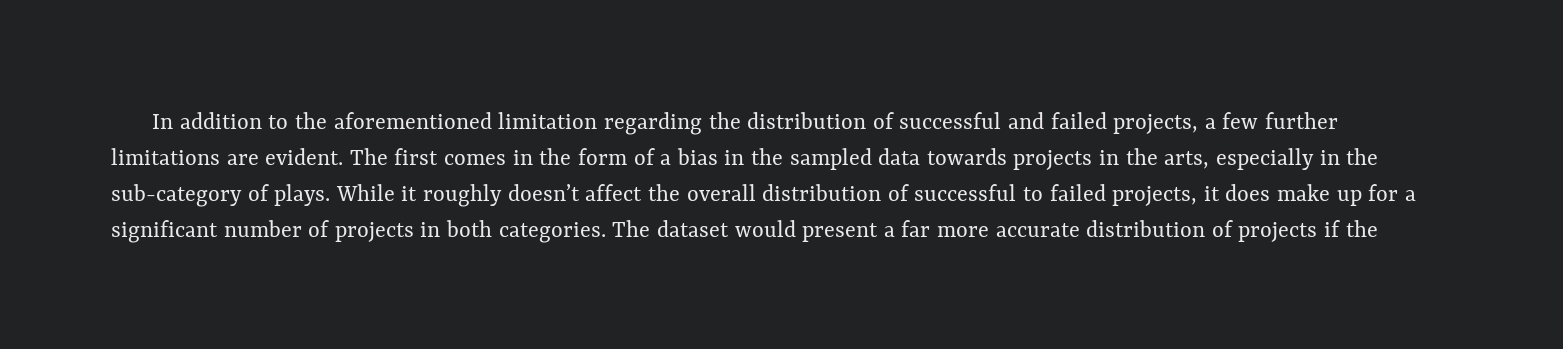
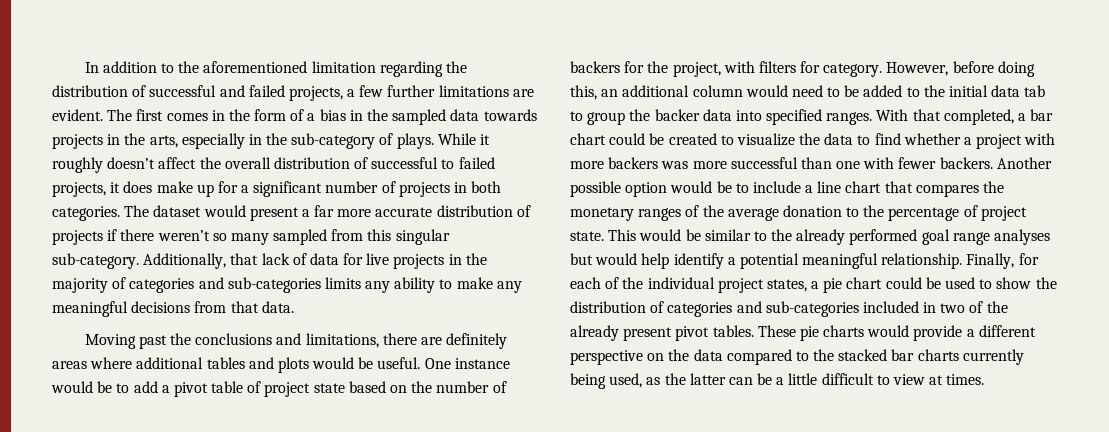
[1345,220,1378,237] the -> [120,229,450,245] [52,253,487,269] [52,277,522,293] [52,301,294,317] [84,333,508,349] [52,357,510,373] [51,381,507,397] [570,61,1035,77] [570,85,1046,100] [570,109,1054,125] [570,133,1056,149] [570,157,1052,169] [570,181,1005,197] [570,205,1027,221] [570,229,1051,245] [570,253,1039,269] [570,277,1057,293] [570,301,1008,317] [570,325,1036,341] [570,349,1024,365] [570,373,985,389] there weren’t so many sampled from this singular sub-category. Additionally, that lack of data for live projects in the majority of categories and sub-categories limits any ability to make any meaningful decisions from that data. // Moving past the conclusions and limitations, there are definitely areas where additional tables and plots would be useful. One instance would be to add a pivot table of project state based on the number of backers for the project, with filters for category. However, before doing this, an additional column would need to be added to the initial data tab to group the backer data into specified ranges. With that completed, a bar chart could be created to visualize the data to find whether a project with more backers was more successful than one with fewer backers. Another possible option would be to include a line chart that compares the monetary ranges of the average donation to the percentage of project state. This would be similar to the already performed goal range analyses but would help identify a potential meaningful relationship. Finally, for each of the individual project states, a pie chart could be used to show the distribution of categories and sub-categories included in two of the already present pivot tables. These pie charts would provide a different perspective on the data compared to the stacked bar charts currently being used, as the latter can be a little difficult to view at times.

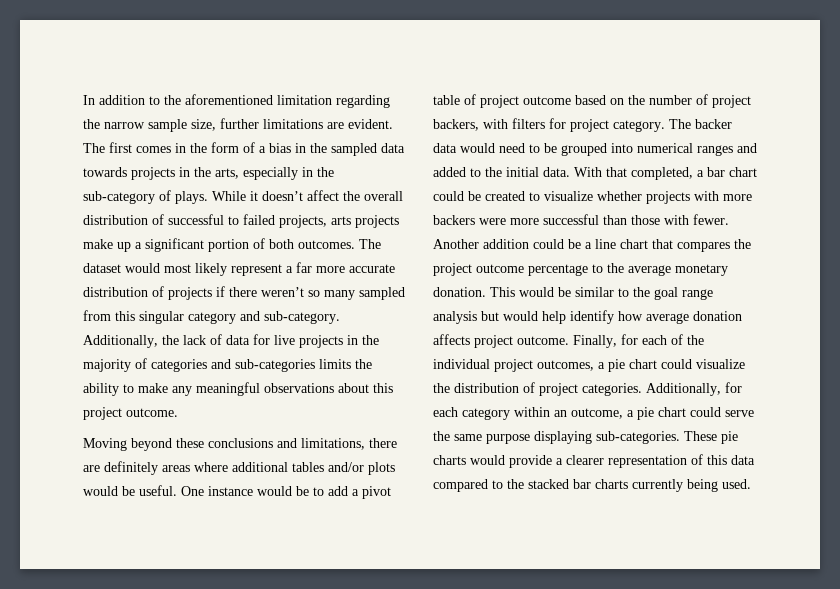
[52,85,384,101] distribution of successful and failed projects, a few -> [104,119,216,132] narrow sample size,
[52,157,103,173] roughly -> (258, 196) none
[110,181,153,193] it does -> [331,215,399,228] arts projects
[217,181,238,193] for -> (131, 247) none
[325,181,502,197] [52,205,299,221] number of projects in both categories. The dataset would present -> [208,238,381,252] [83,263,282,276] portion of both outcomes. The dataset would most likely represent
(450, 237) none -> [188,311,260,324] category and
[230,253,259,265] that -> [162,335,179,345] the
[365,281,391,293] any -> [355,359,372,369] the
[131,301,294,313] decisions from that data. -> [264,383,393,393] [83,407,178,420] observations about this project outcome.
[138,333,192,349] past the -> [131,438,204,451] beyond these
[248,357,274,369] and -> [328,462,364,472] and/or
[313,383,345,393] state -> [523,96,571,105] outcome
[570,61,1035,77] [570,85,1046,100] [570,109,873,125] backers for the project, with filters for category. However, before doing this, an additional column would need to be added to the initial data tab to group the backer data into specified ranges. -> [712,95,751,108] [433,118,732,132] [433,143,757,156] [433,167,570,177] project backers, with filters for project category. The backer data would need to be grouped into numerical ranges and added to the initial data.
[799,133,1023,149] the data to find whether a project -> [597,191,690,204] whether projects
[661,161,689,169] was -> [479,218,506,225] were
[836,157,1052,169] [570,181,801,197] one with fewer backers. Another possible option would be to include -> [631,214,729,225] [433,239,581,249] those with fewer. Another addition could be
[570,205,1027,221] [570,231,604,241] monetary ranges of the average donation to the percentage of project state. -> [433,263,728,276] [433,287,486,297] project outcome percentage to the average monetary donation.
[796,229,918,245] already performed -> (650, 292) none
[994,229,1051,245] analyses -> [433,311,477,324] analysis
[727,253,963,269] a potential meaningful relationship. -> [618,311,742,324] [433,334,569,348] how average donation affects project outcome.
[766,277,1057,293] [570,301,1008,317] [570,325,754,341] states, a pie chart could be used to show the distribution of categories and sub-categories included in two of the already present pivot tables. -> [537,359,745,372] [433,382,742,396] [433,407,754,420] [433,431,680,444] outcomes, a pie chart could visualize the distribution of project categories. Additionally, for each category within an outcome, a pie chart could serve the same purpose displaying sub-categories.
[978,325,1036,337] [570,349,690,365] different perspective on the -> [566,454,727,468] clearer representation of this
[609,373,985,388] used, as the latter can be a little difficult to view at times. -> [722,479,751,489] used.

